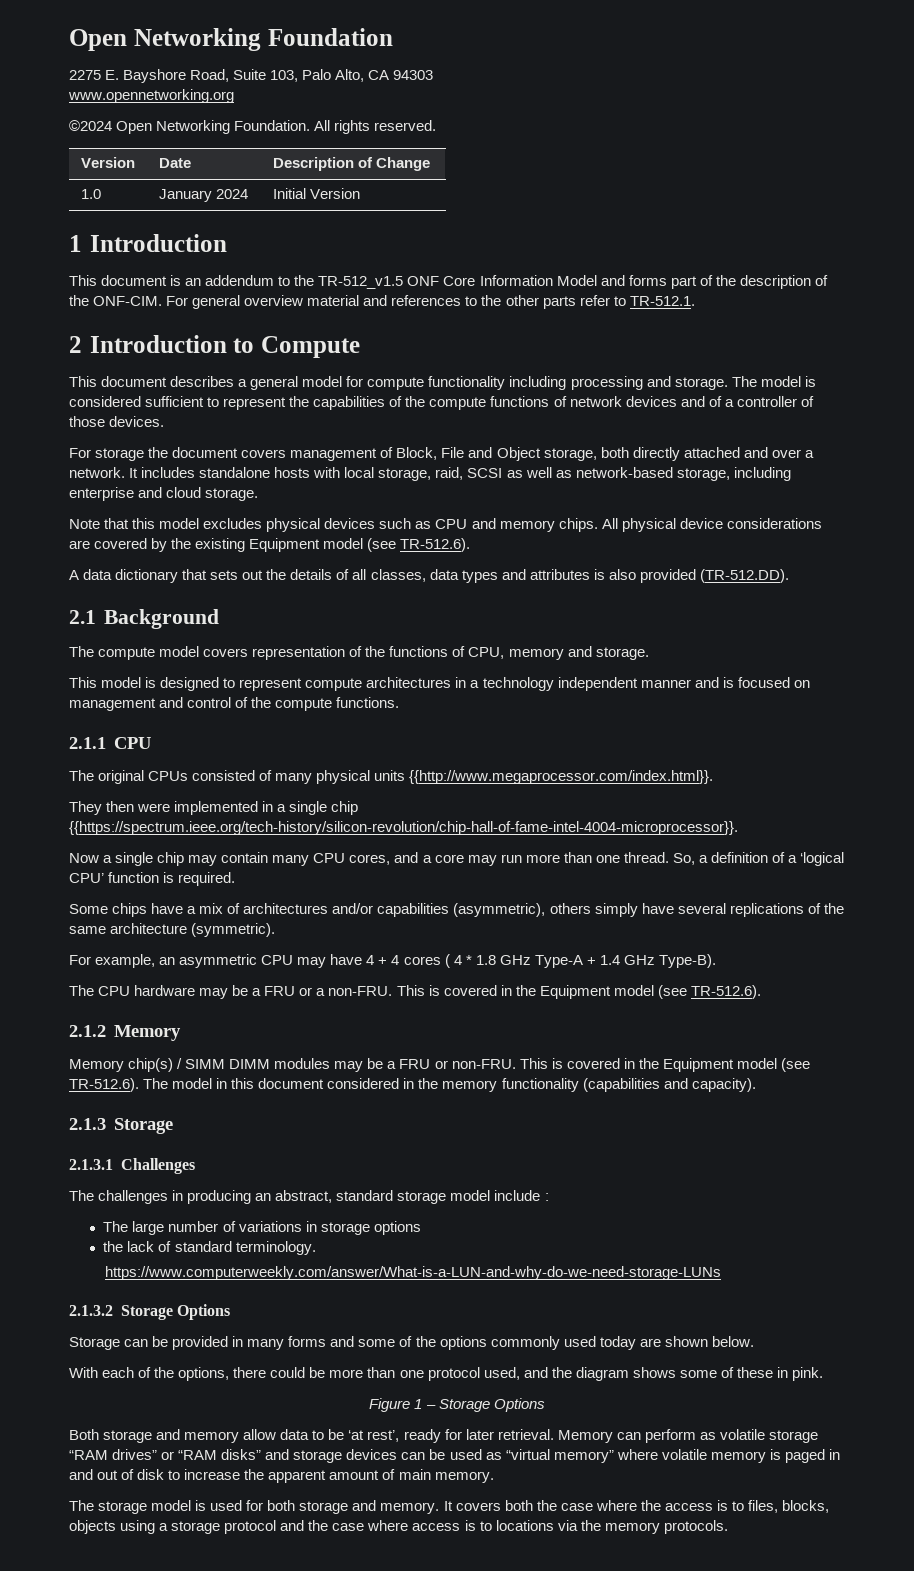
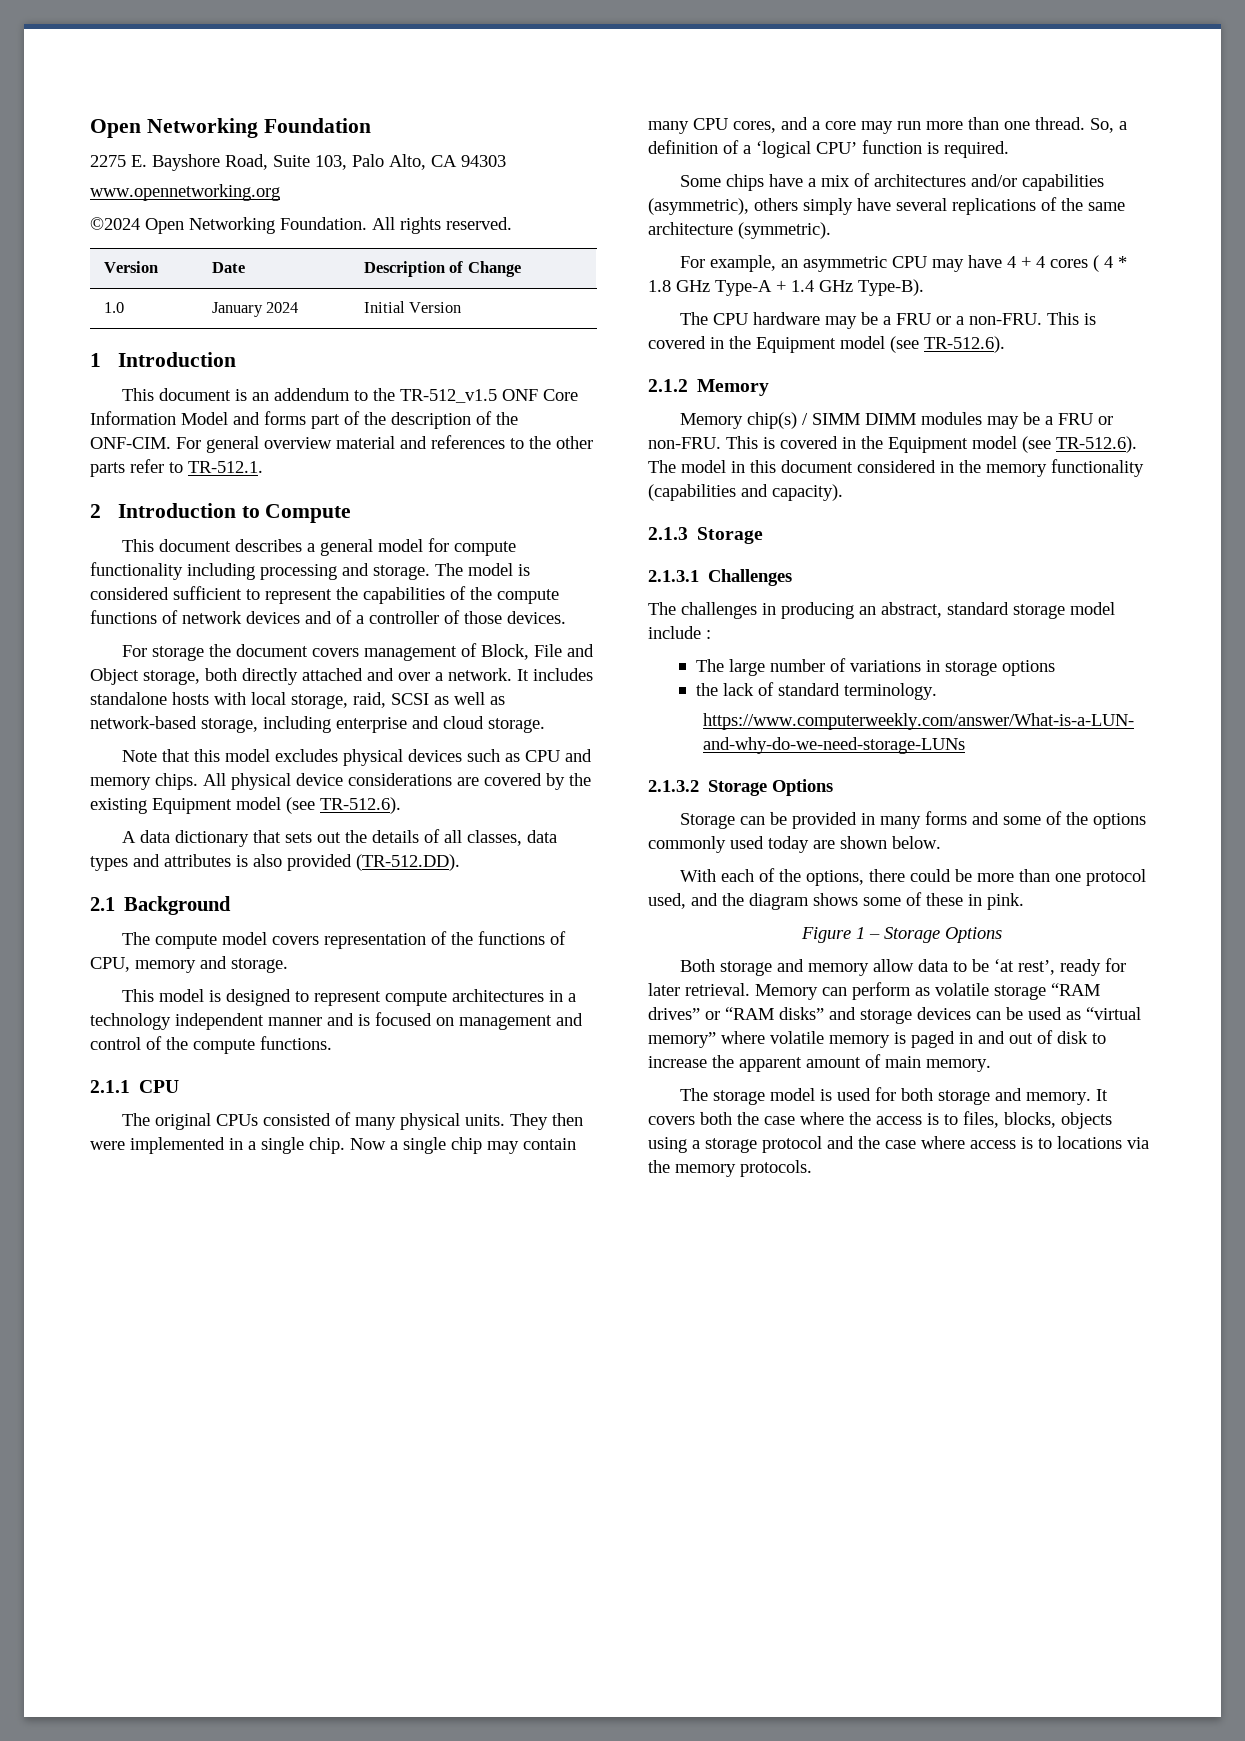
[374,770,714,784] units {{http://www.megaprocessor.com/index.html}}. // -> [465,1114,506,1126] units.
[331,801,359,815] [69,821,738,835] chip {{https://spectrum.ieee.org/tech-history/silicon-revolution/chip-hall-of-fame-intel-4004-microprocessor}}. // -> [309,1137,345,1154] chip.

